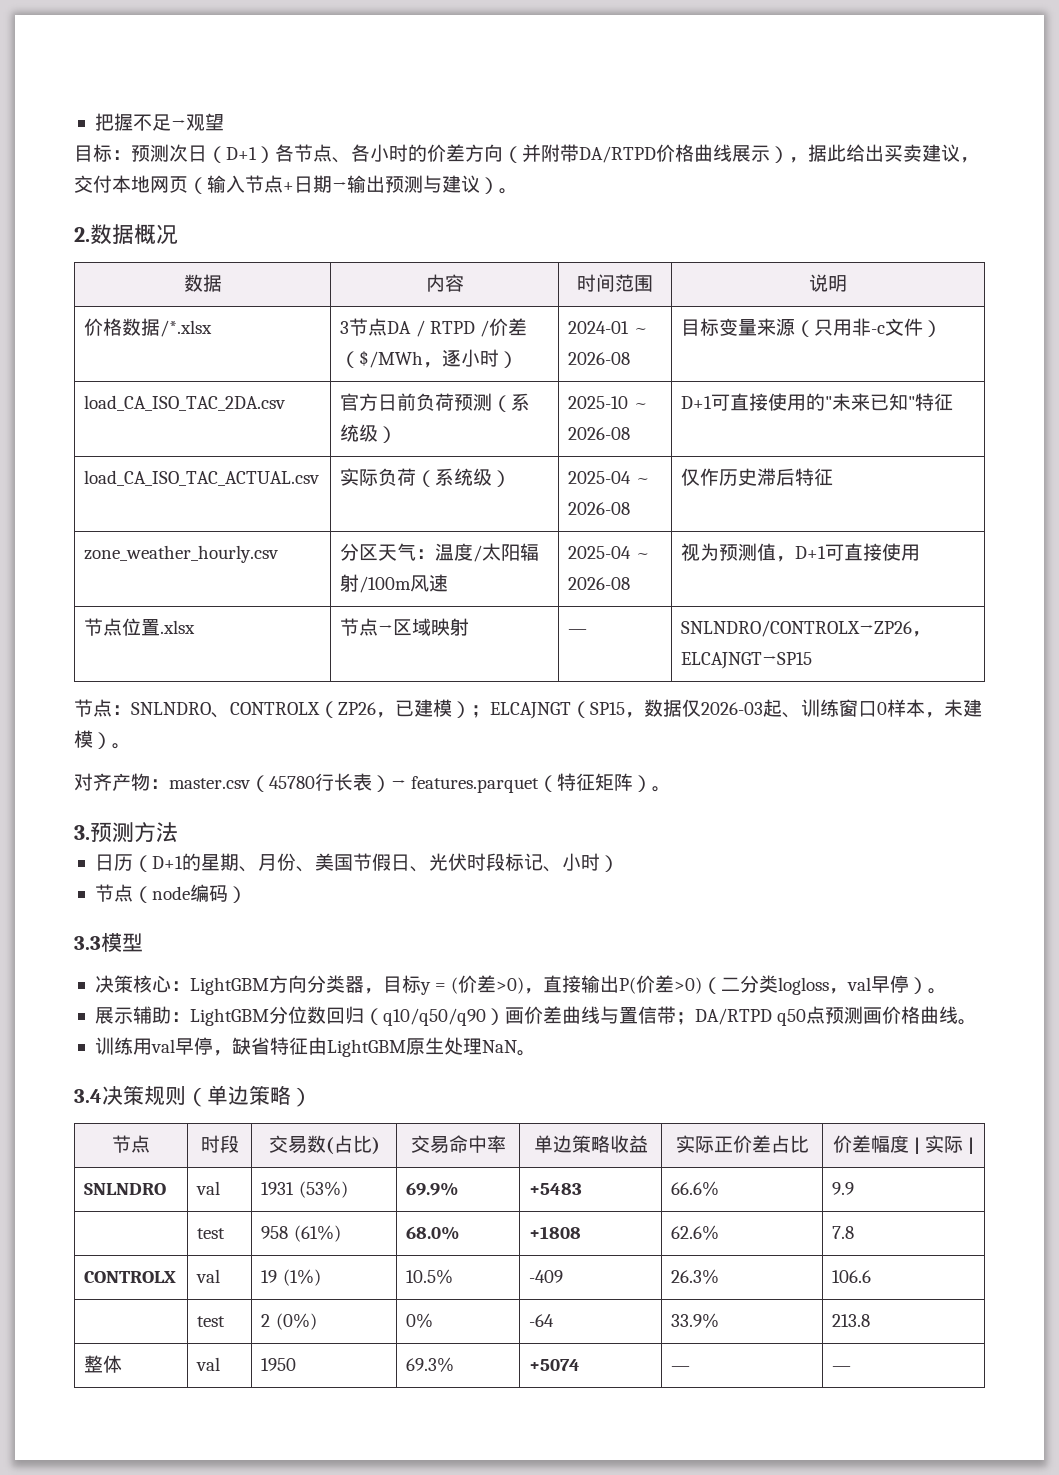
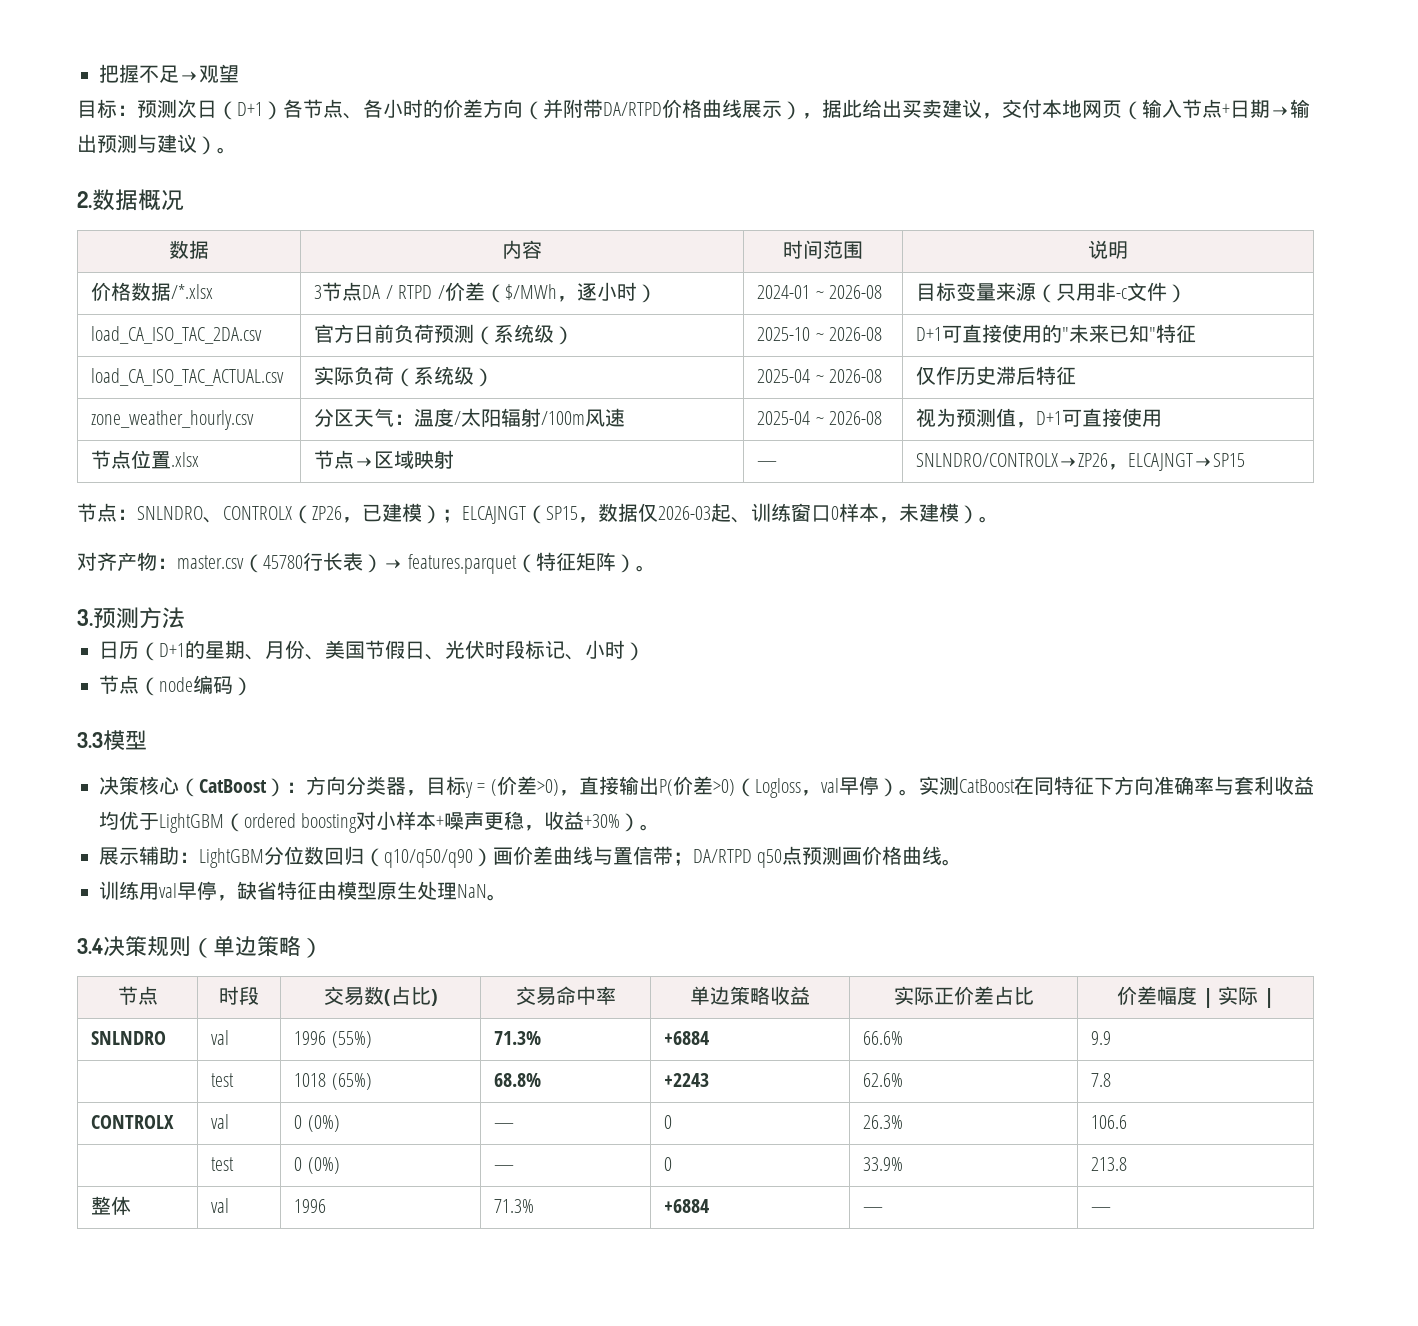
[170,977,269,995] ：LightGBM -> [179,778,306,797] （CatBoost）：
[721,975,830,995] 二分类logloss -> [754,778,801,798] Logloss
(948, 991) none -> [918,776,1314,795] [99,811,661,833] 实测CatBoost在同特征下方向准确率与套利收益均优于LightGBM（ordered boosting对小样本+噪声更稳，收益+30%）。
[326,1039,406,1057] LightGBM -> [337,881,377,900] 模型
[261,1181,348,1198] [406,1182,460,1196] [529,1183,583,1195] 1931 (53%) | 69.9% | +5483 -> [294,1031,372,1048] [494,1031,542,1045] [664,1031,710,1045] 1996 (55%) | 71.3% | +6884
[261,1225,341,1242] [406,1226,461,1240] [529,1226,582,1239] 958 (61%) | 68.0% | +1808 -> [294,1073,372,1090] [494,1073,542,1087] [664,1073,710,1087] 1018 (65%) | 68.8% | +2243
[261,1269,321,1286] [406,1269,454,1284] [529,1270,564,1283] 19 (1%) | 10.5% | -409 -> [294,1115,340,1132] [494,1123,515,1129] [664,1115,673,1129] 0 (0%) | — | 0
[261,1313,317,1330] [406,1313,434,1328] [529,1314,555,1327] 2 (0%) | 0% | -64 -> [294,1157,340,1174] [494,1165,515,1171] [664,1157,673,1171] 0 (0%) | — | 0
[261,1358,297,1371] [406,1357,455,1372] [529,1359,581,1371] 1950 | 69.3% | +5074 -> [294,1199,327,1213] [494,1199,535,1213] [664,1199,710,1213] 1996 | 71.3% | +6884

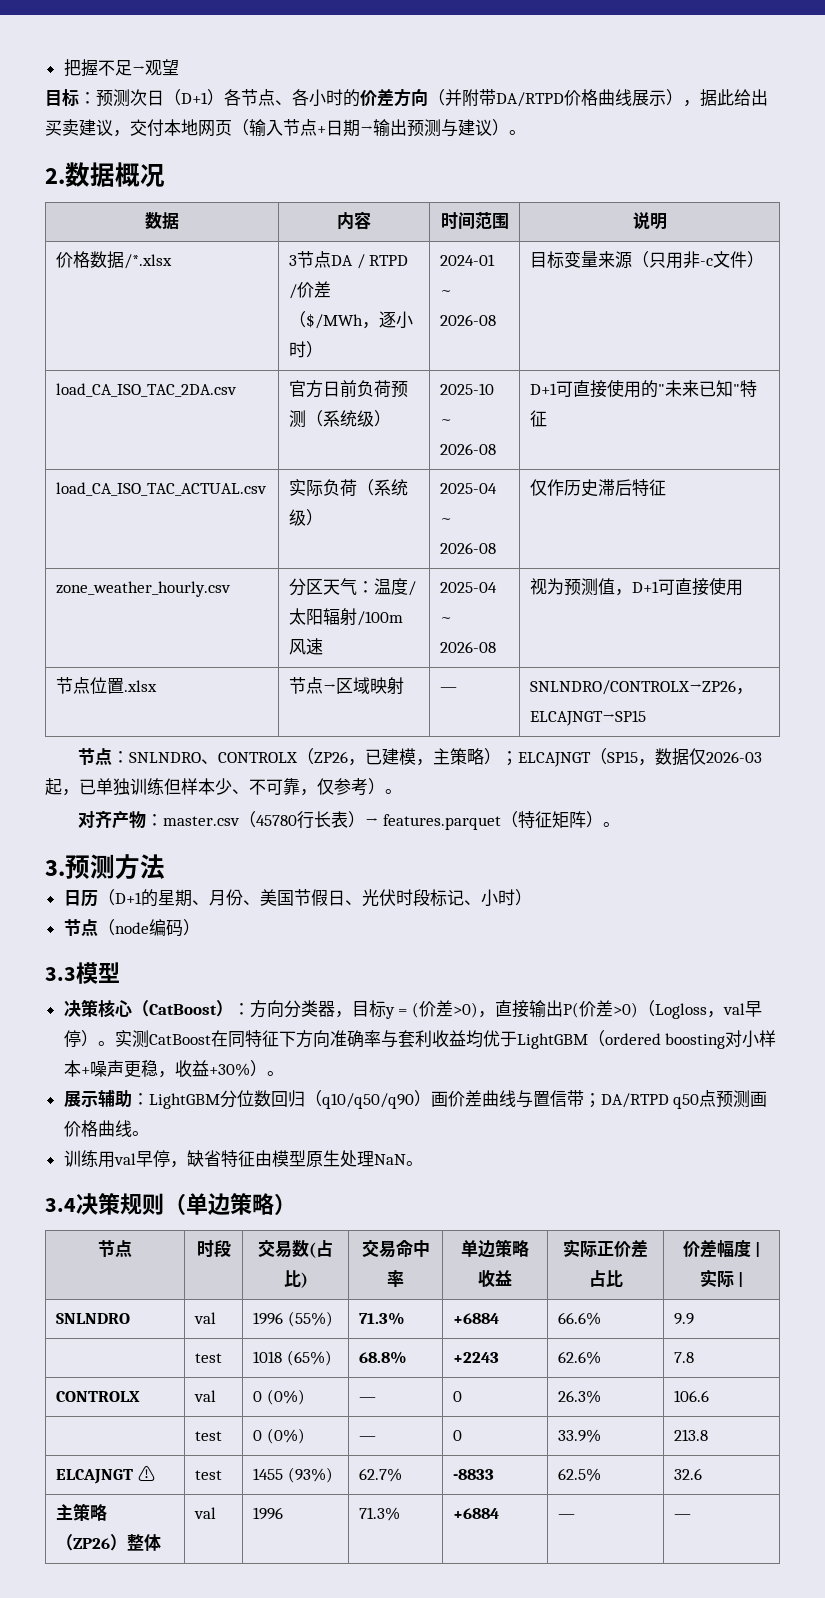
(422, 512) none -> [416,748,485,766] ，主策略
[731,503,960,523] 、训练窗口0样本，未建模 -> [62,778,368,796] ，已单独训练但样本少、不可靠，仅参考
(1128, 1164) none -> [56,1465,155,1484] [195,1470,223,1480] [253,1467,333,1483] [359,1468,403,1482] [453,1469,495,1480] [558,1468,602,1482] [674,1468,703,1480] [56,1503,108,1521] [56,1534,128,1551] ELCAJNGT ⚠ | test | 1455 (93%) | 62.7% | -8833 | 62.5% | 32.6 // 主策略（ZP26）

